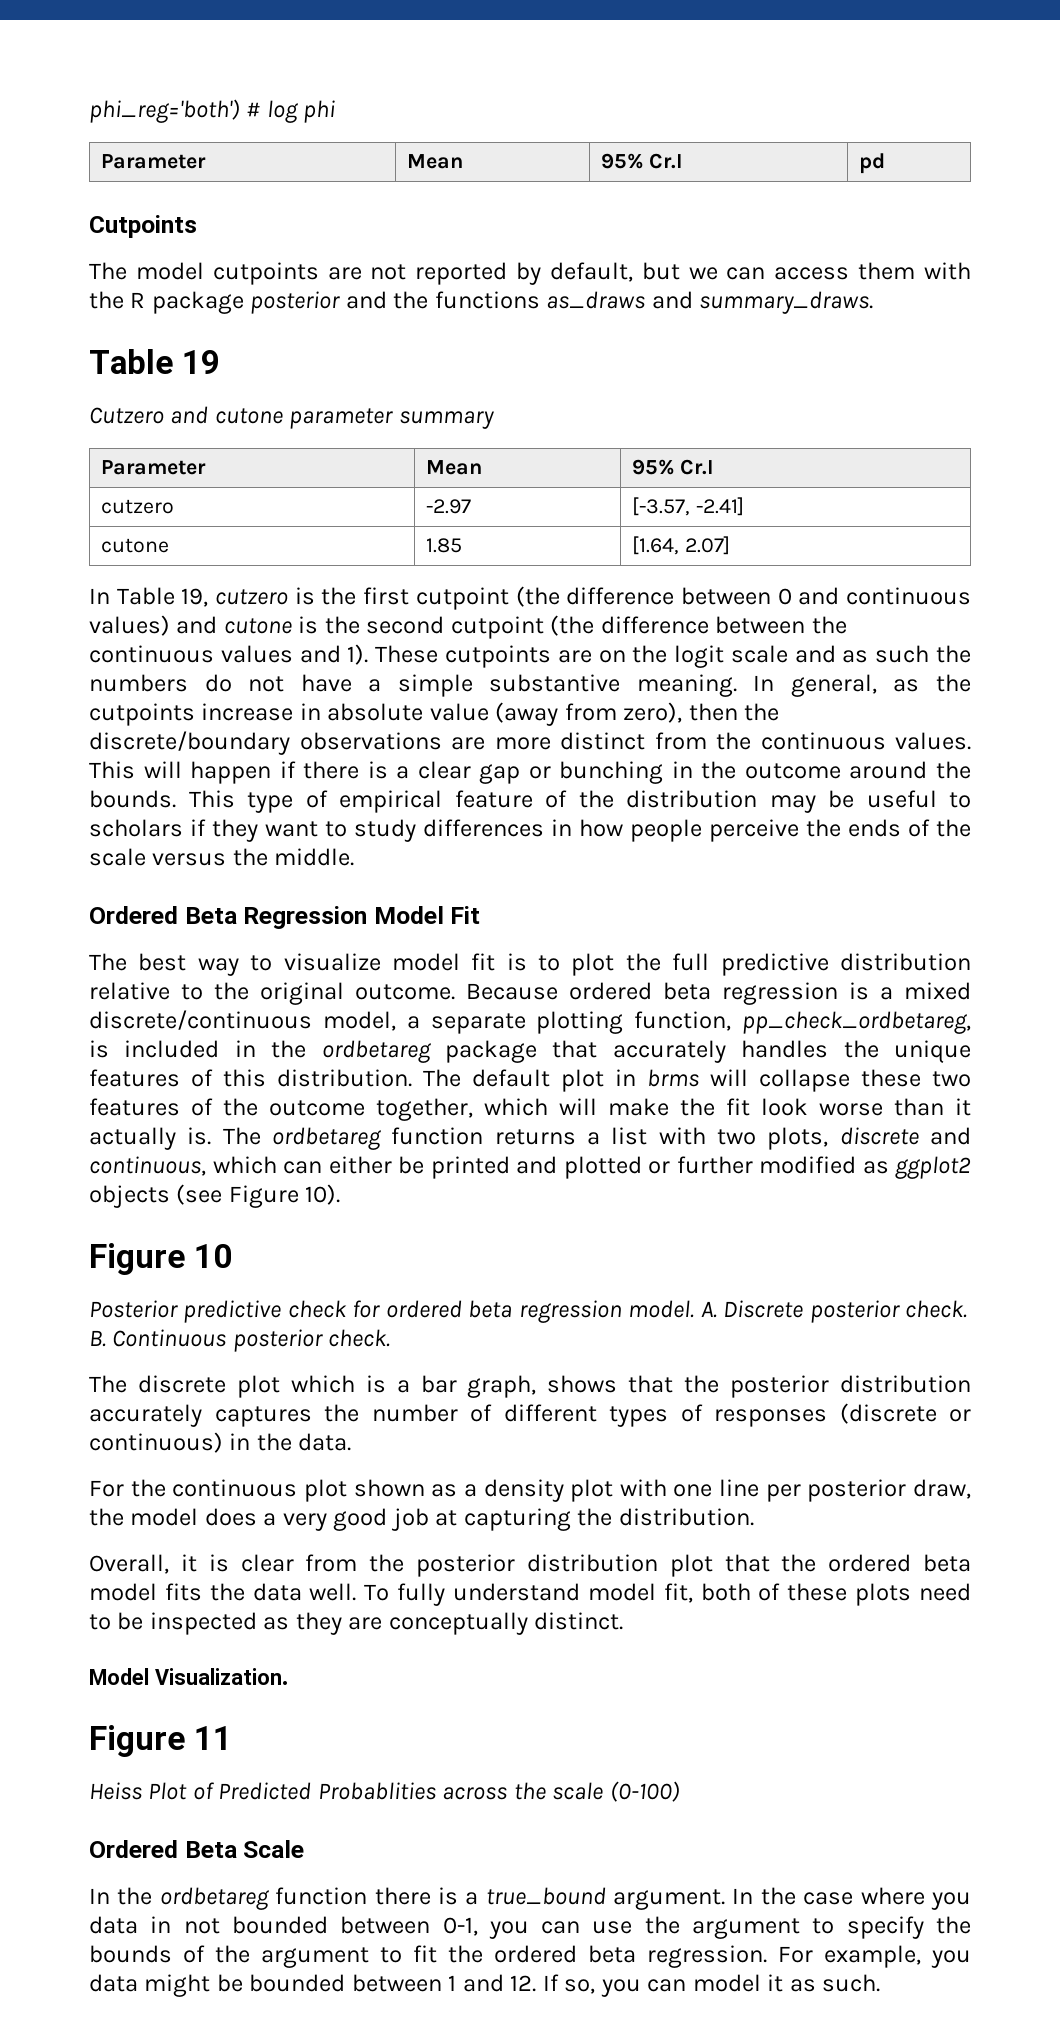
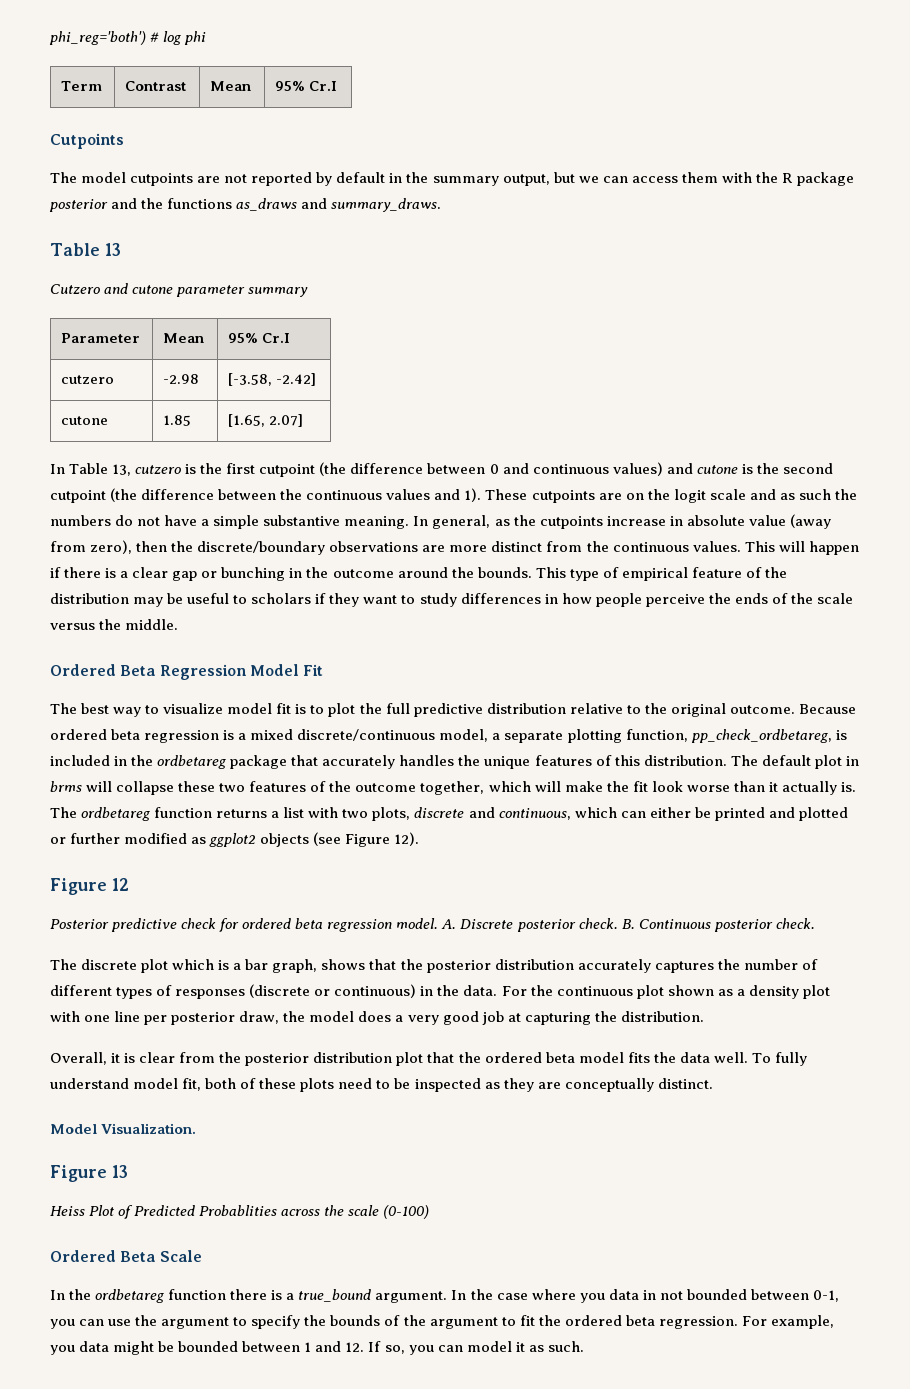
[101,154,207,169] [407,154,464,169] [601,153,684,169] [859,153,886,174] Parameter | Mean | 95% Cr.I | pd -> [61,81,103,91] [125,81,187,91] [210,81,252,91] [275,81,338,91] Term | Contrast | Mean | 95% Cr.I
[549,262,633,282] default, -> [336,172,550,186] default in the summary output,
[181,350,220,374] 19 -> [104,243,121,256] 13
[426,499,472,514] [632,497,745,516] -2.97 | [-3.57, -2.41] -> [163,374,200,384] [228,373,317,386] -2.98 | [-3.58, -2.42]
[632,536,680,555] [1.64, -> [228,414,266,427] [1.65,
[181,588,209,607] 19, -> [112,464,132,476] 13,
[305,1184,341,1205] [89,1243,232,1275] 10). // Figure 10 -> [394,832,420,846] [50,878,129,895] 12). // Figure 12
(352, 1442) // -> (498, 990) none
[193,1726,232,1750] 11 -> [111,1165,128,1178] 13

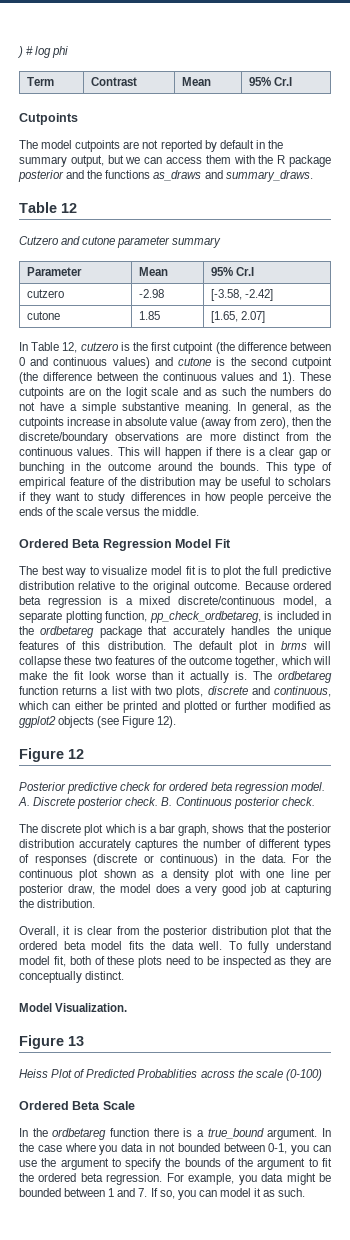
[49,31,146,45] phi_reg='both') -> [17,46,23,58] )
[104,243,121,256] 13 -> [61,203,77,213] 12
[112,464,132,476] 13, -> [62,342,78,353] 12,
[345,1342,365,1352] 12. -> [138,1188,148,1197] 7.

